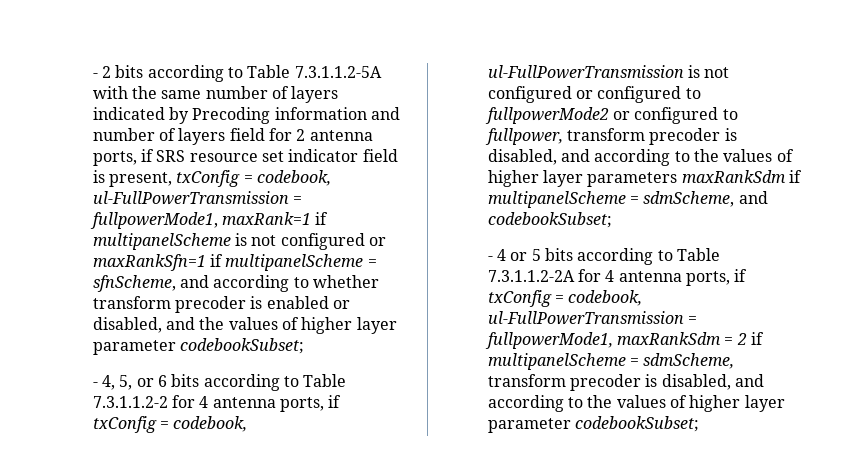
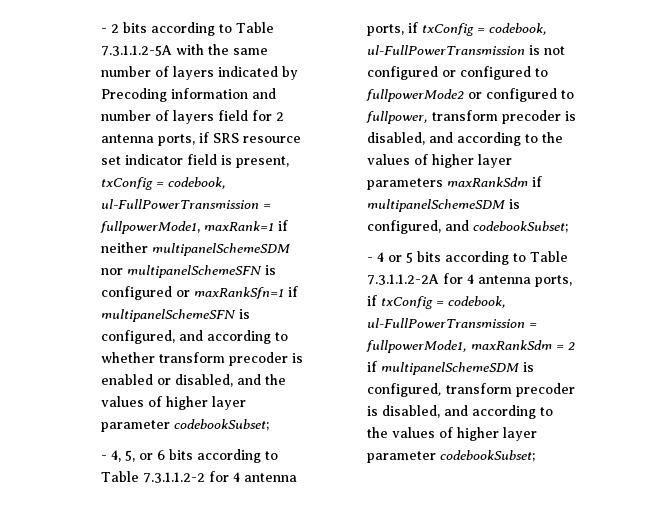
[92,233,277,250] multipanelScheme is not -> [100,242,290,256] [100,265,276,278] neither multipanelSchemeSDM nor multipanelSchemeSFN is
[225,254,377,271] [92,275,176,292] multipanelScheme = sfnScheme, -> [100,309,250,322] [100,330,175,344] multipanelSchemeSFN is configured,
[487,191,735,208] multipanelScheme = sdmScheme, -> [366,199,520,212] [366,220,441,234] multipanelSchemeSDM is configured,
[487,353,735,370] multipanelScheme = sdmScheme, -> [380,362,534,375] [366,383,442,397] multipanelSchemeSDM is configured,

